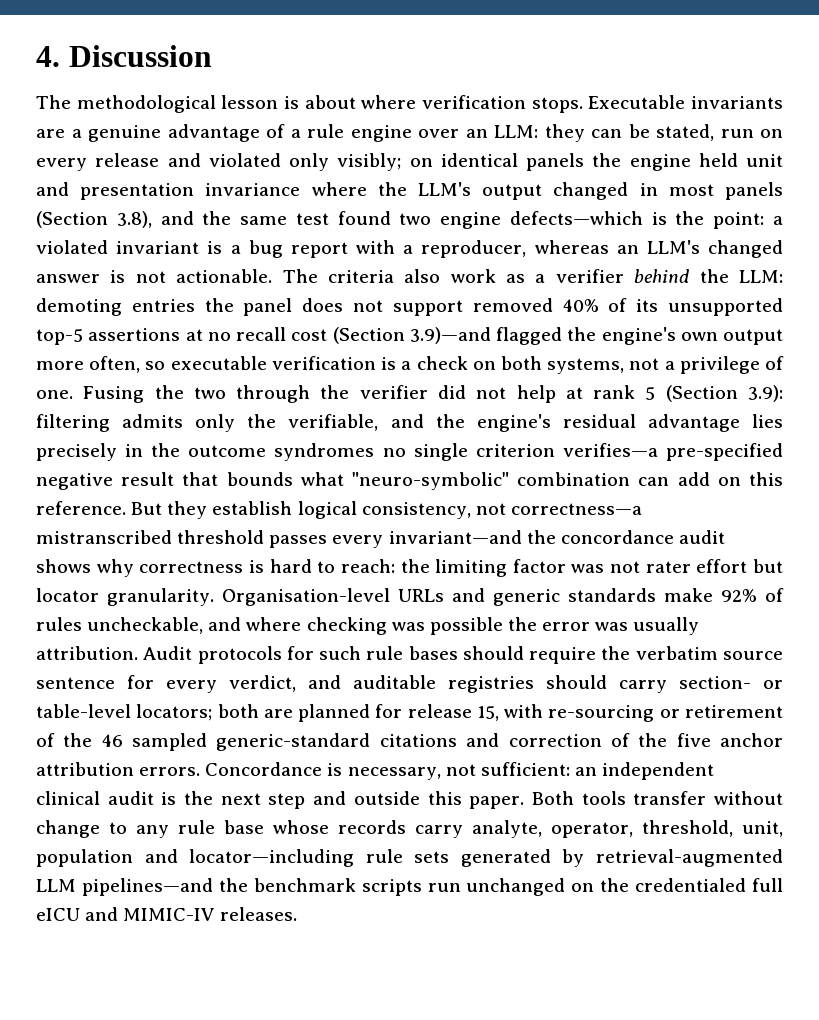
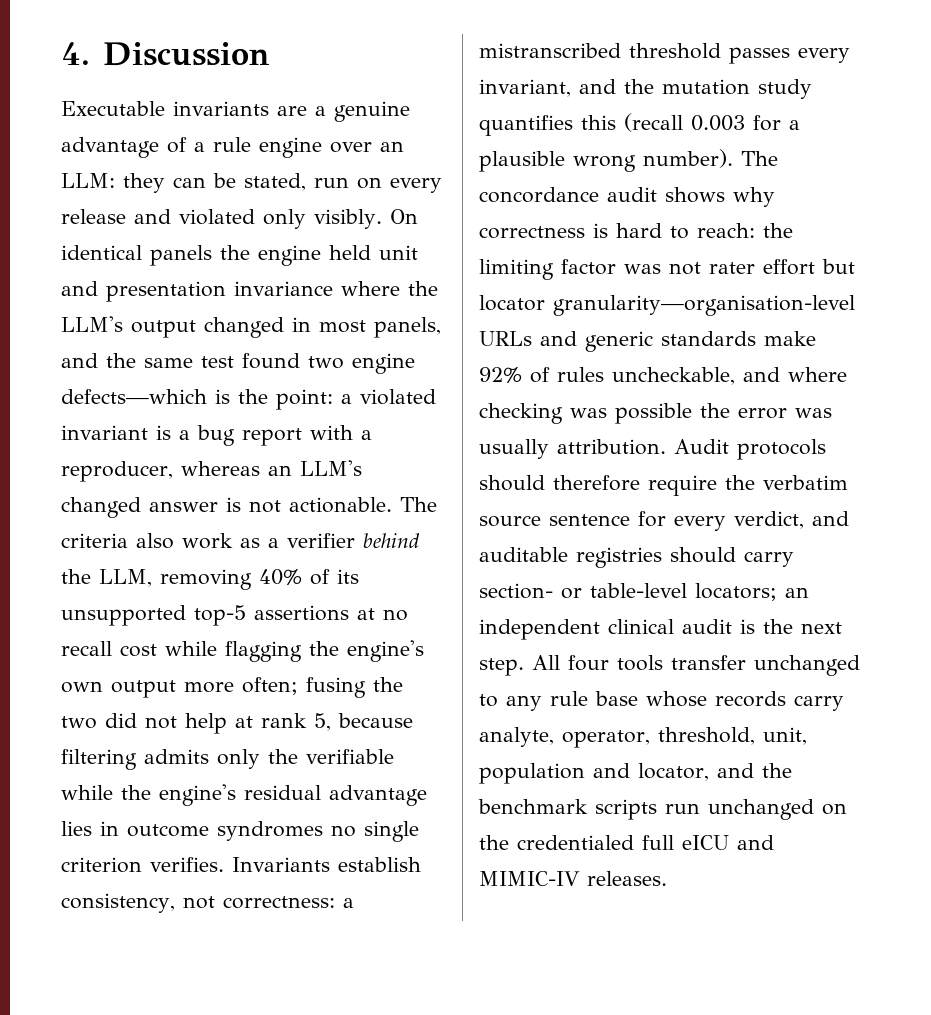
[36,95,583,113] The methodological lesson is about where verification stops. -> (270, 54) none
[337,153,433,171] visibly; on -> [314,209,418,229] visibly. On
[725,182,784,200] [36,211,152,228] panels (Section 3.8), -> [374,317,441,338] panels,
[738,270,783,283] [36,298,553,316] LLM: demoting entries the panel does not support removed -> [99,569,252,590] LLM, removing
[332,327,562,345] (Section 3.9)—and flagged -> [165,641,302,662] while flagging
[89,356,784,374] [36,385,428,403] often, so executable verification is a check on both systems, not a privilege of one. Fusing the two through the verifier -> [242,677,403,698] [61,716,97,729] often; fusing the two
[645,385,784,402] 5 (Section 3.9): -> [314,713,413,731] 5, because
[288,414,424,431] verifiable, and -> [306,749,394,764] [61,785,113,800] verifiable while
[36,443,181,461] precisely in the -> [100,821,119,836] in
[562,443,783,461] [36,472,784,490] [36,501,642,519] [36,530,556,548] verifies—a pre-specified negative result that bounds what "neuro-symbolic" combination can add on this reference. But they establish logical consistency, not correctness—a mistranscribed threshold passes every invariant—and the -> [150,857,421,872] [61,893,354,913] [479,43,850,64] [479,79,812,99] [479,113,800,136] [479,149,778,172] verifies. Invariants establish consistency, not correctness: a mistranscribed threshold passes every invariant, and the mutation study quantifies this (recall 0.003 for a plausible wrong number). The
[107,588,390,606] granularity. Organisation-level -> [553,295,855,316] granularity—organisation-level
[286,646,524,660] for such rule bases should -> [479,475,640,491] should therefore
[217,704,783,722] [36,733,784,751] [36,762,570,780] both are planned for release 15, with re-sourcing or retirement of the 46 sampled generic-standard citations and correction of the five anchor attribution errors. Concordance is necessary, not sufficient: -> (777, 592) none
[268,791,783,809] [36,820,100,838] step and outside this paper. Both tools transfer without change -> [479,655,860,676] step. All four tools transfer unchanged
[189,849,783,867] [36,878,213,896] locator—including rule sets generated by retrieval-augmented LLM pipelines—and -> [638,763,754,781] locator, and

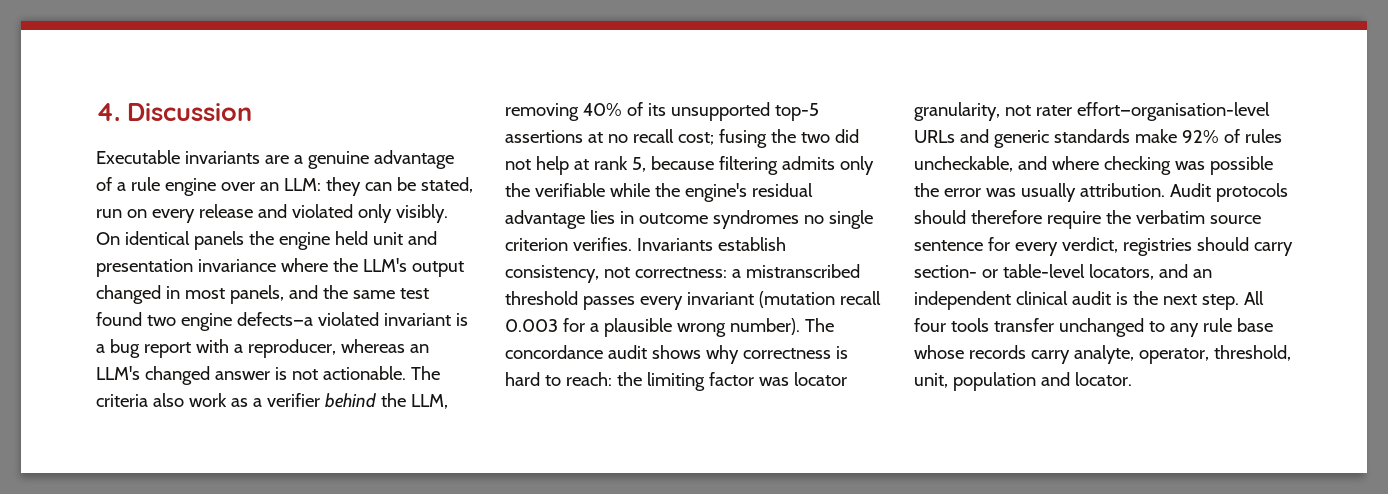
[61,389,352,410] defects—which is the point: a -> [236,312,313,326] defects—a
[120,640,424,662] [61,677,298,698] cost while flagging the engine's own output more often; -> [677,132,714,145] cost;
[479,79,812,99] [479,113,683,136] invariant, and the mutation study quantifies this (recall -> [686,291,881,308] invariant (mutation recall
[669,259,855,275] [479,295,855,316] not rater effort but locator granularity—organisation-level -> [793,372,847,386] [914,102,1270,121] locator granularity, not rater effort—organisation-level
[812,511,849,526] [479,547,568,562] and auditable -> (1118, 245) none
[695,583,777,601] locators; -> [1088,264,1188,280] locators, and
[638,763,792,781] [478,799,847,820] [479,835,774,850] [479,871,667,886] locator, and the benchmark scripts run unchanged on the credentialed full eICU and MIMIC-IV releases. -> [1074,372,1132,386] locator.

